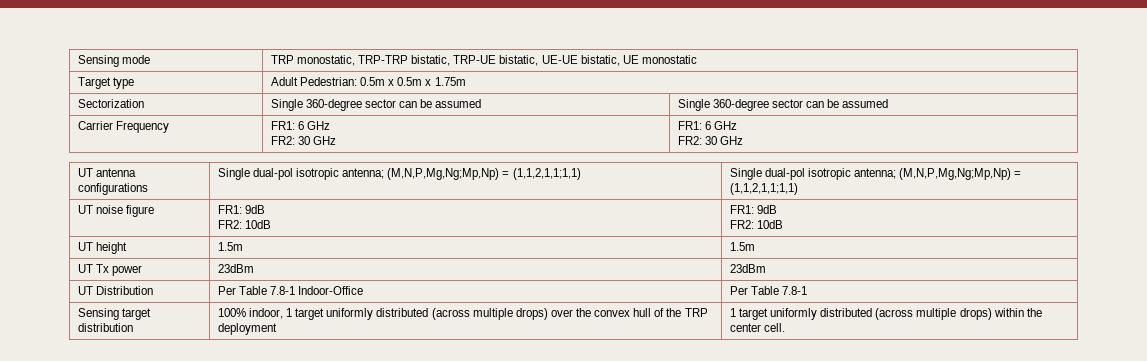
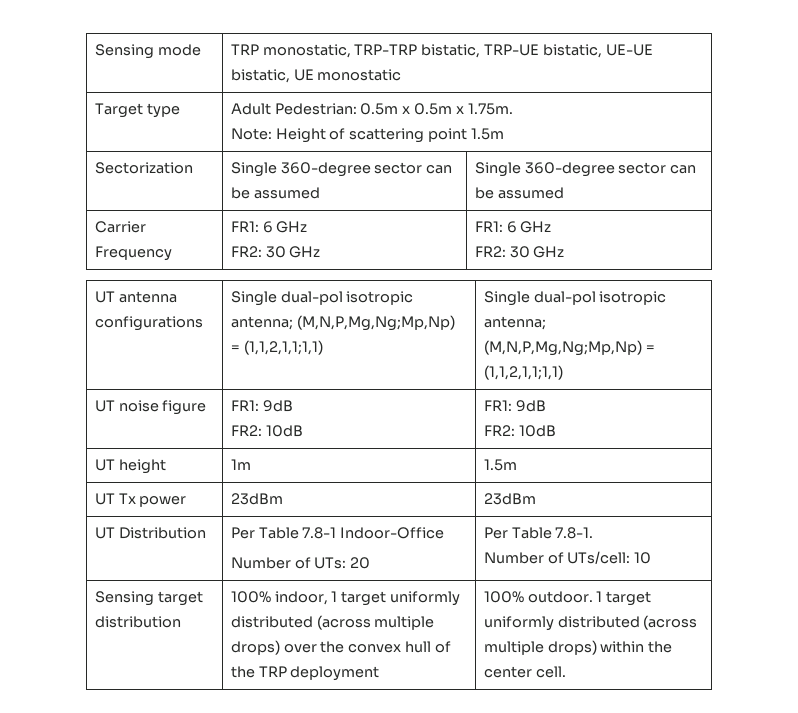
[434,77,466,86] 1.75m -> [468,103,514,115] [230,128,505,143] 1.75m. // Note: Height of scattering point 1.5m
[217,242,243,251] 1.5m -> [230,459,251,470] 1m
[729,286,808,295] | Per Table 7.8-1 -> [230,557,371,569] [483,527,594,539] [483,551,652,564] // Number of UTs: 20 | Per Table 7.8-1. // Number of UTs/cell: 10
(277, 329) none -> [483,591,593,603] 100% outdoor.

